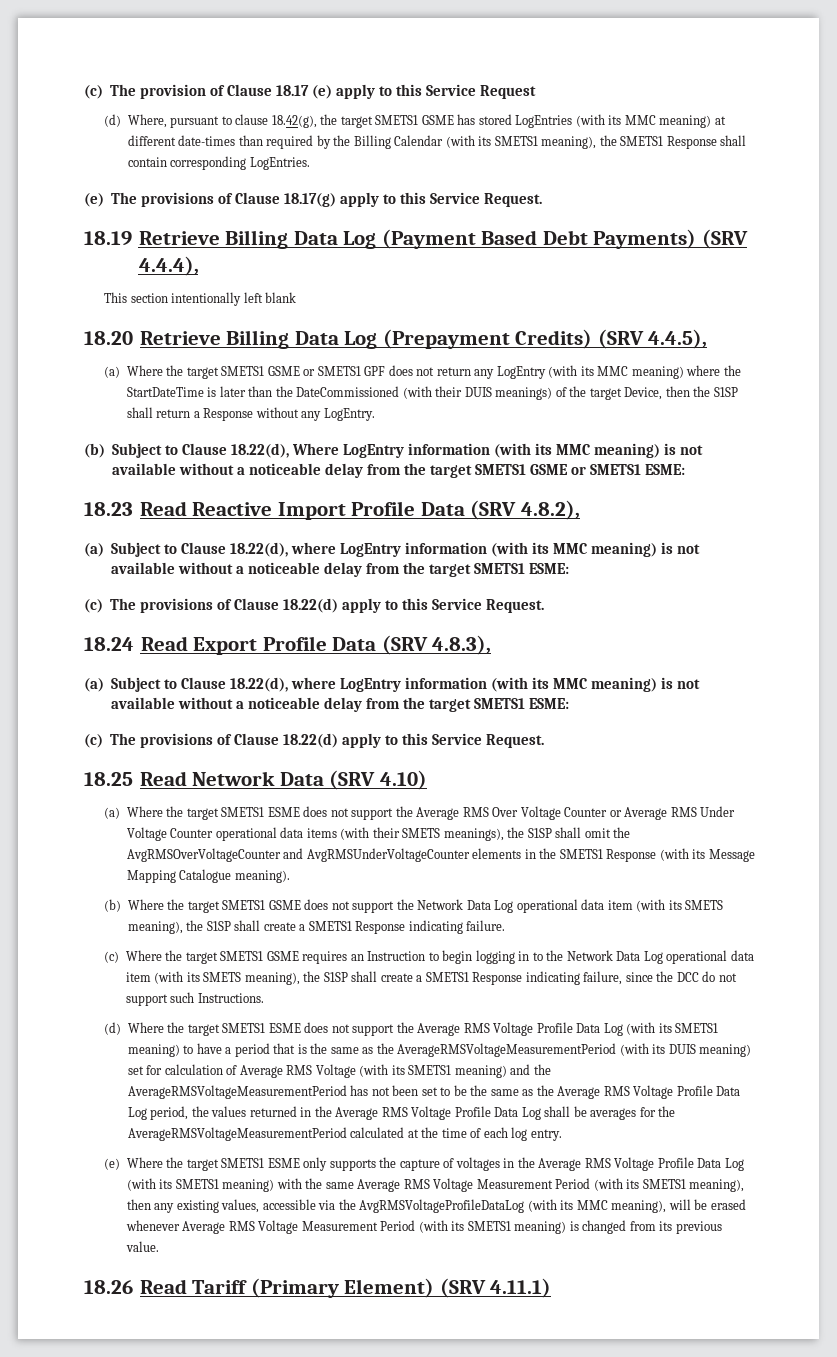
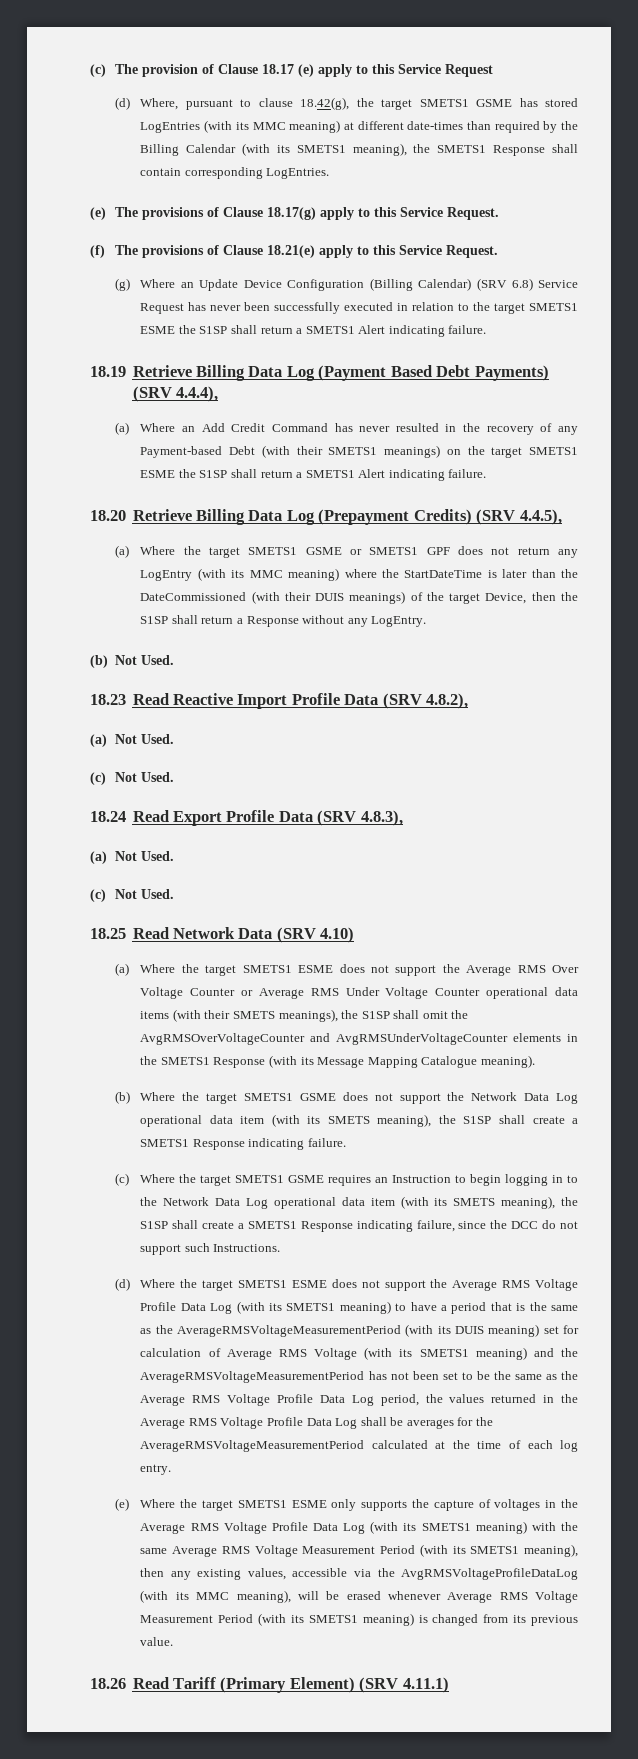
(542, 200) none -> [90,245,499,258] [115,278,578,291] [140,302,578,314] [140,325,487,337] // (f) The provisions of Clause 18.21(e) apply to this Service Request. // (g) Where an Update Device Configuration (Billing Calendar) (SRV 6.8) Service Request has never been successfully executed in relation to the target SMETS1 ESME the S1SP shall return a SMETS1 Alert indicating failure.
[104,292,297,306] This section intentionally left blank -> [115,422,578,435] [140,445,578,458] [140,469,487,481] (a) Where an Add Credit Command has never resulted in the recovery of any Payment-based Debt (with their SMETS1 meanings) on the target SMETS1 ESME the S1SP shall return a SMETS1 Alert indicating failure.
[111,443,704,458] [111,463,686,478] Subject to Clause 18.22(d), Where LogEntry information (with its MMC meaning) is not available without a noticeable delay from the target SMETS1 GSME or SMETS1 ESME: -> [115,655,175,665] Not Used.
[110,542,701,557] [110,562,569,577] [84,598,544,613] Subject to Clause 18.22(d), where LogEntry information (with its MMC meaning) is not available without a noticeable delay from the target SMETS1 ESME: // (c) The provisions of Clause 18.22(d) apply to this Service Request. -> [115,734,175,744] [90,772,175,785] Not Used. // (c) Not Used.
[110,677,701,692] [110,697,569,712] [84,733,544,748] Subject to Clause 18.22(d), where LogEntry information (with its MMC meaning) is not available without a noticeable delay from the target SMETS1 ESME: // (c) The provisions of Clause 18.22(d) apply to this Service Request. -> [115,851,175,861] [90,889,175,902] Not Used. // (c) Not Used.

